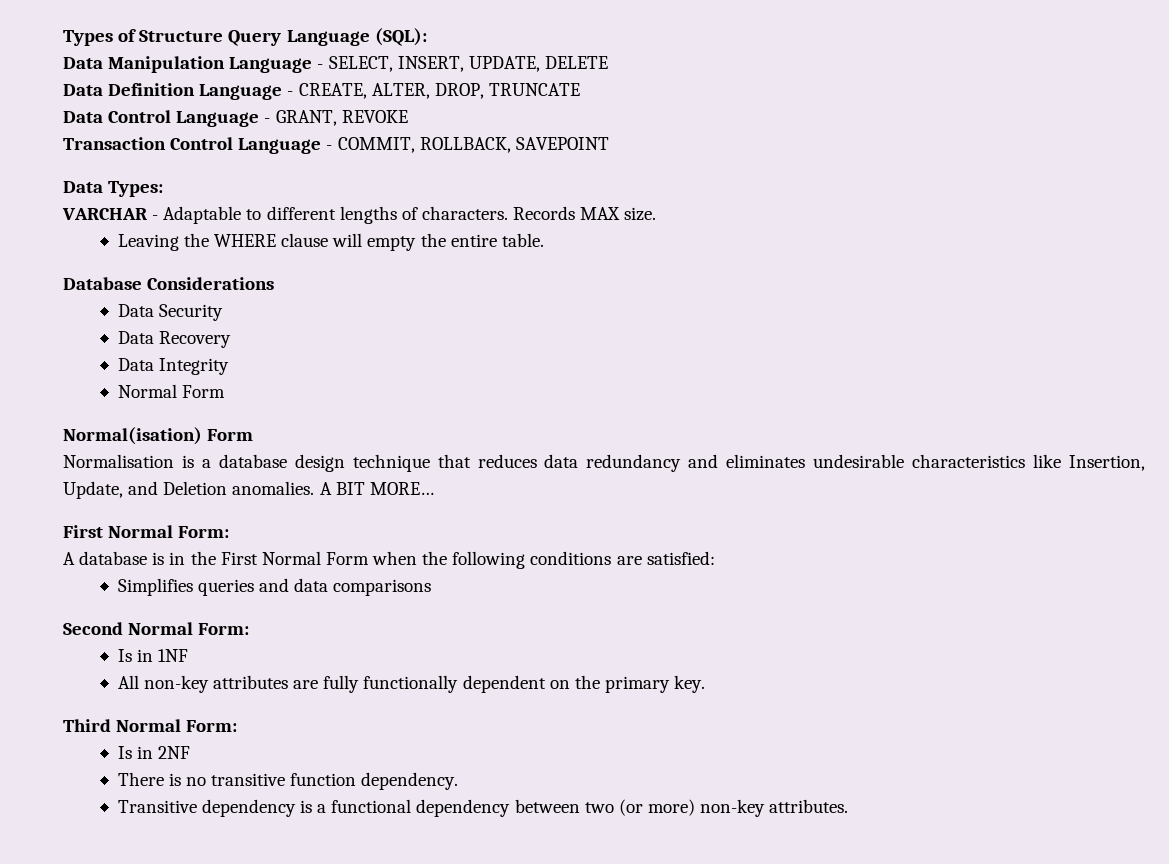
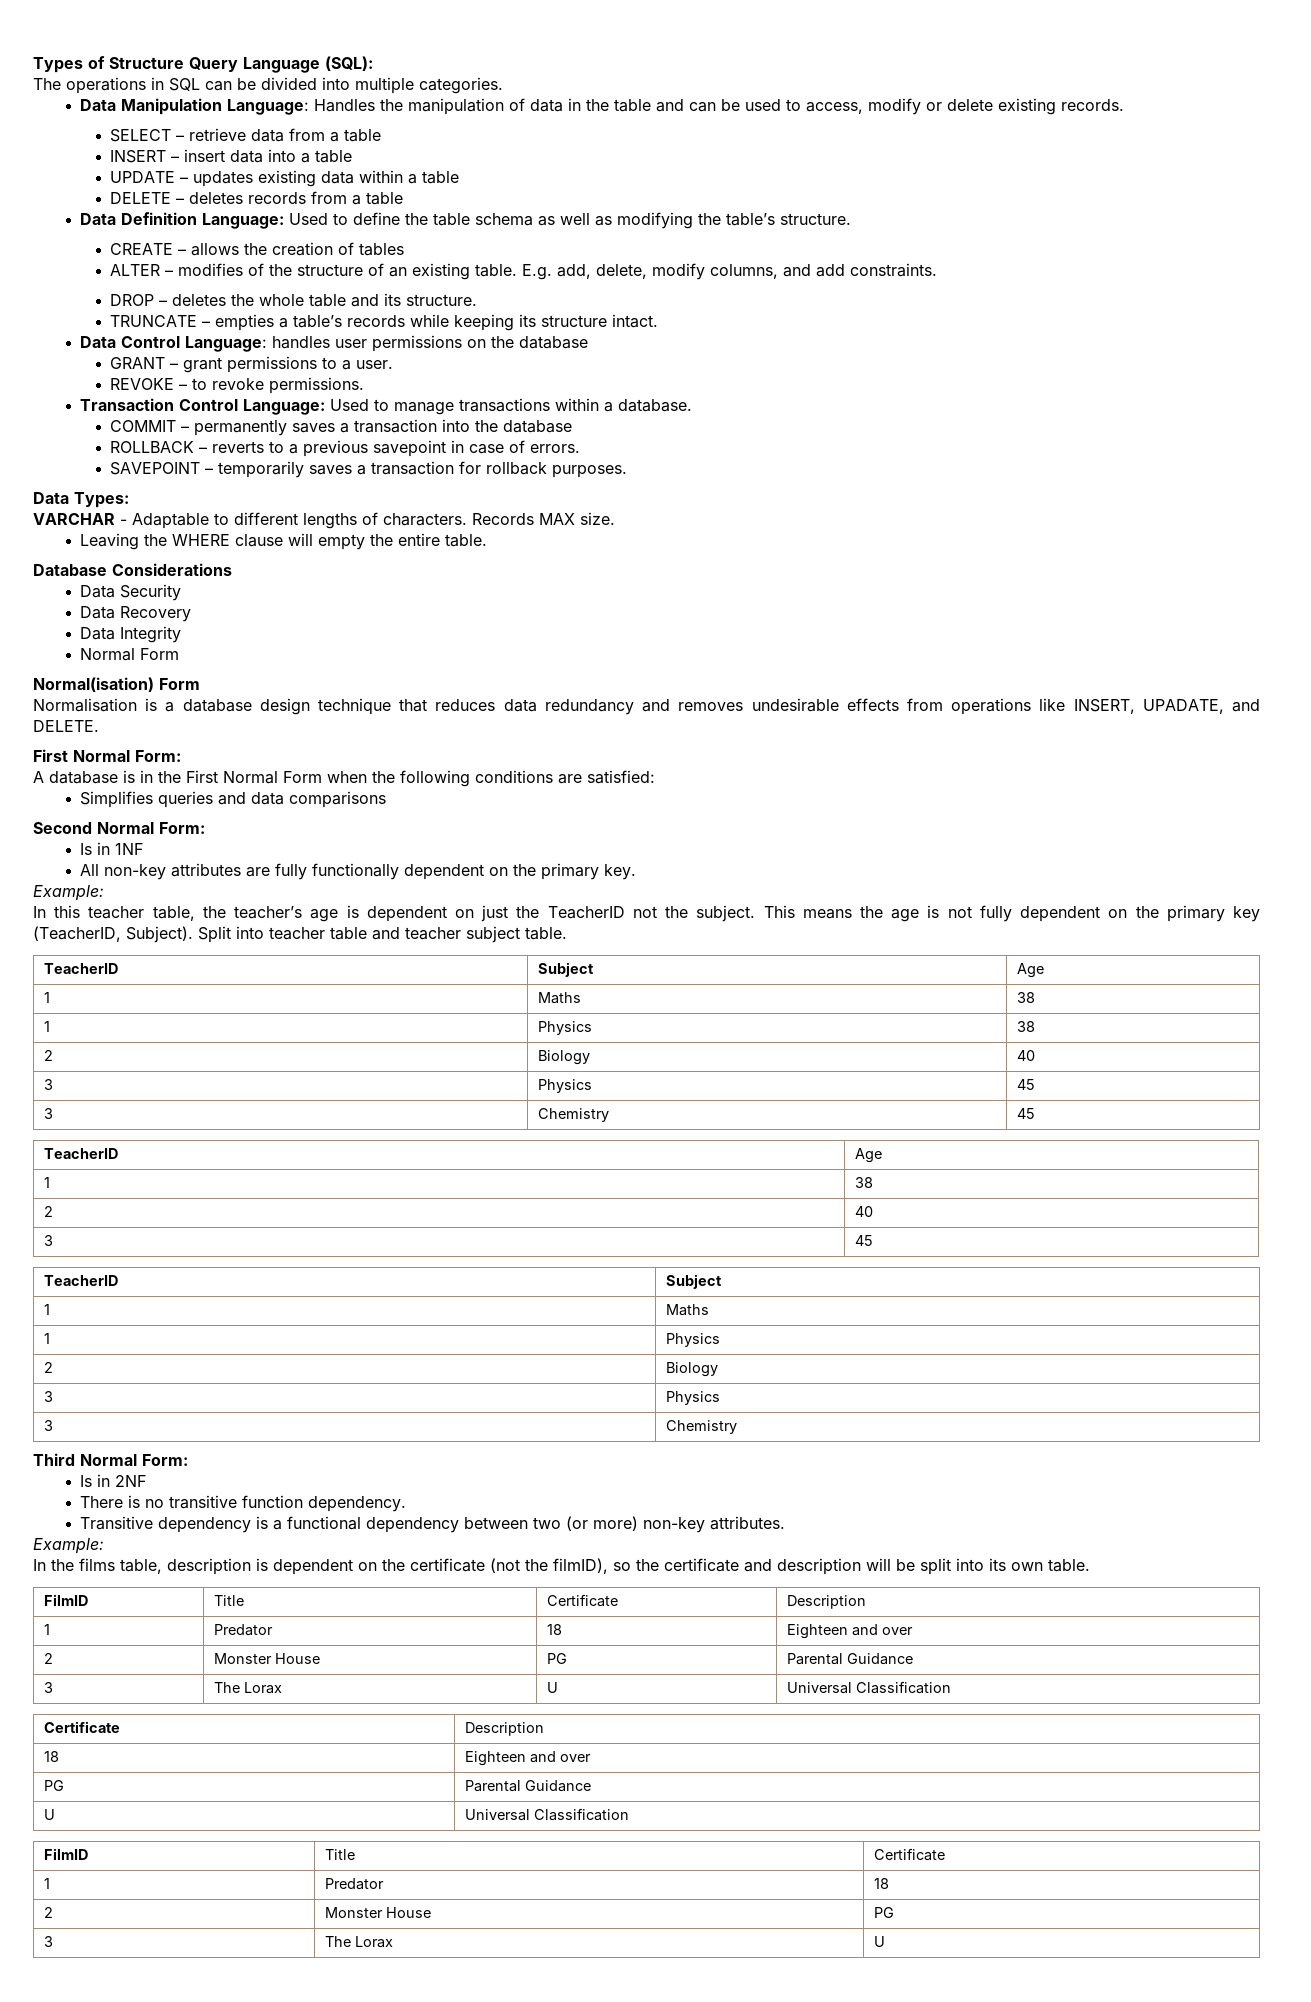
[63,56,608,73] [63,83,580,100] [63,110,408,127] [63,137,609,154] Data Manipulation Language - SELECT, INSERT, UPDATE, DELETE // Data Definition Language - CREATE, ALTER, DROP, TRUNCATE // Data Control Language - GRANT, REVOKE // Transaction Control Language - COMMIT, ROLLBACK, SAVEPOINT -> [33,77,503,94] [80,98,1125,115] [110,128,382,142] [110,149,353,163] [110,170,460,187] [110,191,404,205] [80,212,852,229] [110,242,405,256] [110,263,938,280] [110,293,478,307] [110,314,659,331] [80,335,589,352] [110,356,394,373] [110,377,365,394] [80,398,693,415] [110,419,573,436] [110,440,581,457] [110,461,628,478] The operations in SQL can be divided into multiple categories. // Data Manipulation Language: Handles the manipulation of data in the table and can be used to access, modify or delete existing records. // SELECT – retrieve data from a table // INSERT – insert data into a table // UPDATE – updates existing data within a table // DELETE – deletes records from a table // Data Definition Language: Used to define the table schema as well as modifying the table’s structure. // CREATE – allows the creation of tables // ALTER – modifies of the structure of an existing table. E.g. add, delete, modify columns, and add constraints. // DROP – deletes the whole table and its structure. // TRUNCATE – empties a table’s records while keeping its structure intact. // Data Control Language: handles user permissions on the database // GRANT – grant permissions to a user. // REVOKE – to revoke permissions. // Transaction Control Language: Used to manage transactions within a database. // COMMIT – permanently saves a transaction into the database // ROLLBACK – reverts to a previous savepoint in case of errors. // SAVEPOINT – temporarily saves a transaction for rollback purposes.
[726,454,1145,471] [63,481,434,499] eliminates undesirable characteristics like Insertion, Update, and Deletion anomalies. A BIT MORE… -> [678,698,1260,715] [33,720,99,732] removes undesirable effects from operations like INSERT, UPADATE, and DELETE.
(706, 684) none -> [33,885,104,901] [33,905,1260,922] [33,926,567,943] [43,963,118,974] [537,962,594,977] [1016,963,1044,978] [43,992,50,1003] [537,992,581,1004] [1016,992,1035,1003] [43,1021,50,1032] [537,1021,592,1035] [1016,1021,1035,1032] [43,1050,53,1061] [537,1050,590,1065] [1016,1050,1035,1061] [43,1079,53,1090] [537,1079,592,1093] [1016,1079,1035,1090] [43,1108,53,1119] [537,1108,609,1122] [1016,1108,1035,1119] [43,1148,118,1159] [854,1148,882,1163] [43,1177,50,1188] [854,1177,873,1188] [43,1206,53,1217] [854,1206,873,1217] [43,1235,53,1246] [854,1235,873,1246] [43,1275,118,1286] [665,1274,722,1289] [43,1304,50,1315] [665,1304,709,1316] [43,1333,50,1344] [665,1333,720,1347] [43,1362,53,1373] [665,1362,718,1377] [43,1391,53,1402] [665,1391,720,1405] [43,1420,53,1431] [665,1420,737,1434] // Example: // In this teacher table, the teacher’s age is dependent on just the TeacherID not the subject. This means the age is not fully dependent on the primary key (TeacherID, Subject). Split into teacher table and teacher subject table. // TeacherID | Subject | Age // 1 | Maths | 38 // 1 | Physics | 38 // 2 | Biology | 40 // 3 | Physics | 45 // 3 | Chemistry | 45 // TeacherID | Age // 1 | 38 // 2 | 40 // 3 | 45 // TeacherID | Subject // 1 | Maths // 1 | Physics // 2 | Biology // 3 | Physics // 3 | Chemistry
(849, 806) none -> [33,1538,104,1554] [33,1558,1090,1575] [43,1594,88,1606] [213,1595,244,1606] [546,1594,618,1607] [786,1595,866,1609] [43,1624,50,1635] [213,1624,273,1636] [546,1624,562,1635] [786,1624,913,1639] [43,1653,53,1664] [213,1653,320,1664] [546,1653,567,1664] [786,1653,913,1665] [43,1682,53,1693] [213,1682,282,1694] [546,1682,558,1693] [786,1681,951,1694] [43,1721,120,1733] [464,1722,544,1736] [43,1751,59,1762] [464,1751,591,1766] [43,1780,64,1791] [464,1780,591,1792] [43,1809,55,1820] [464,1808,629,1821] [43,1848,88,1860] [324,1849,355,1860] [873,1848,945,1861] [43,1878,50,1889] [324,1878,384,1890] [873,1878,889,1889] [43,1907,53,1918] [324,1907,431,1918] [873,1907,894,1918] [43,1936,53,1947] [324,1936,393,1948] [873,1936,885,1947] // Example: // In the films table, description is dependent on the certificate (not the filmID), so the certificate and description will be split into its own table. // FilmID | Title | Certificate | Description // 1 | Predator | 18 | Eighteen and over // 2 | Monster House | PG | Parental Guidance // 3 | The Lorax | U | Universal Classification // Certificate | Description // 18 | Eighteen and over // PG | Parental Guidance // U | Universal Classification // FilmID | Title | Certificate // 1 | Predator | 18 // 2 | Monster House | PG // 3 | The Lorax | U

